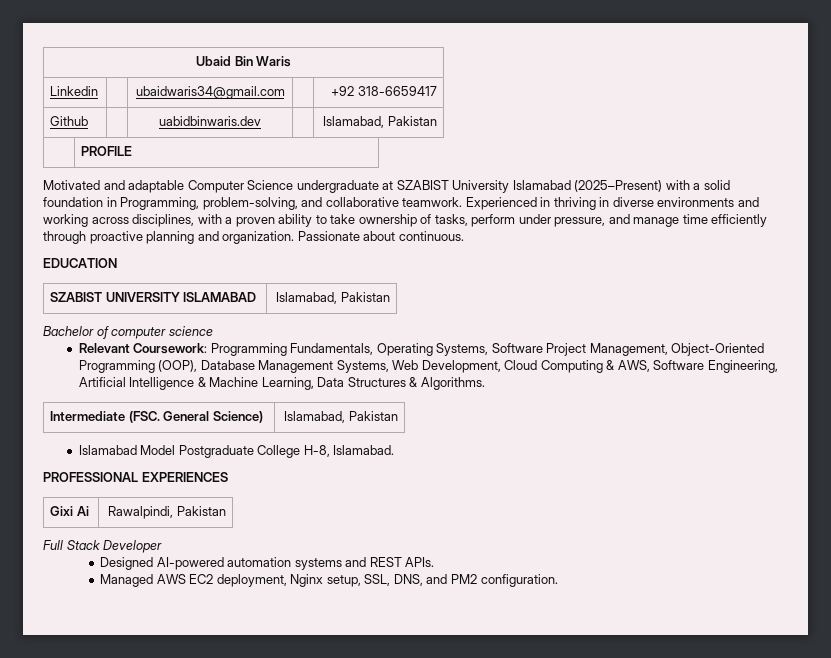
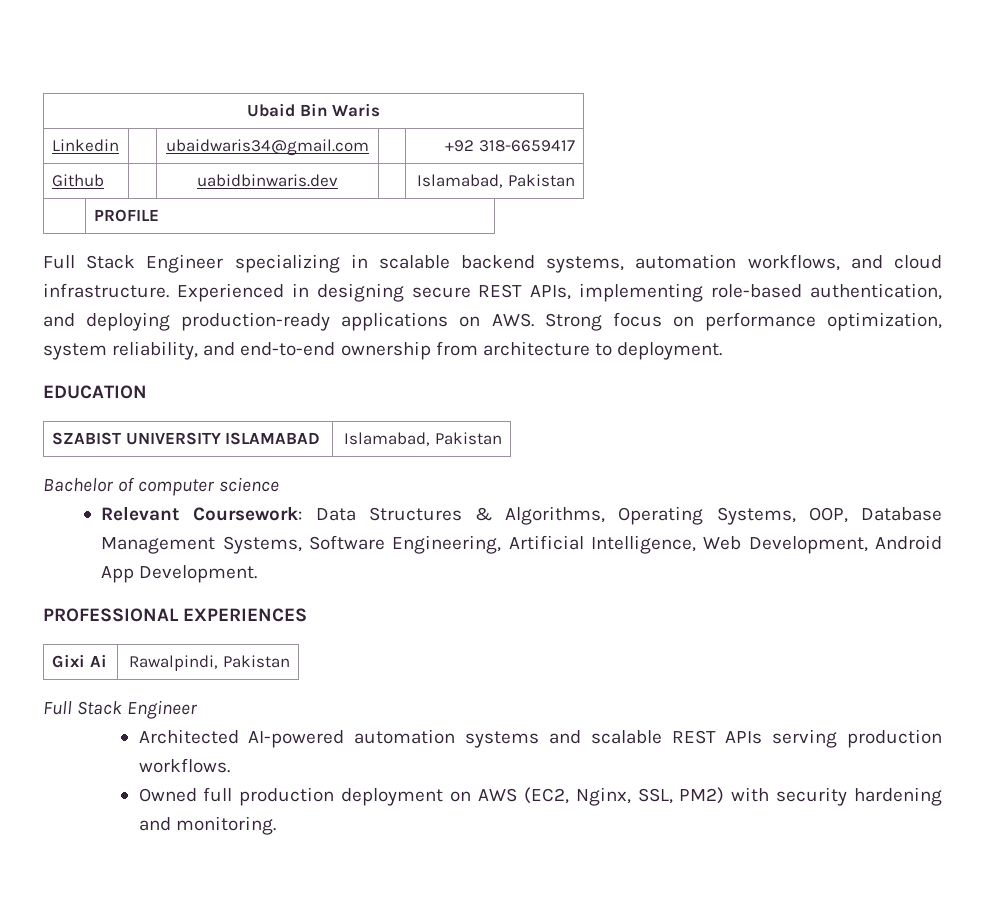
[43,180,730,193] [43,197,759,210] [43,214,768,227] [43,231,464,244] Motivated and adaptable Computer Science undergraduate at SZABIST University Islamabad (2025–Present) with a solid foundation in Programming, problem-solving, and collaborative teamwork. Experienced in thriving in diverse environments and working across disciplines, with a proven ability to take ownership of tasks, perform under pressure, and manage time efficiently through proactive planning and organization. Passionate about continuous. -> [43,254,943,273] [43,283,943,302] [43,312,943,331] [43,341,723,360] Full Stack Engineer specializing in scalable backend systems, automation workflows, and cloud infrastructure. Experienced in designing secure REST APIs, implementing role-based authentication, and deploying production-ready applications on AWS. Strong focus on performance optimization, system reliability, and end-to-end ownership from architecture to deployment.
[210,343,765,356] [78,360,778,373] [78,377,485,390] [50,411,263,423] [284,411,398,423] [78,445,395,458] Programming Fundamentals, Operating Systems, Software Project Management, Object-Oriented Programming (OOP), Database Management Systems, Web Development, Cloud Computing & AWS, Software Engineering, Artificial Intelligence & Machine Learning, Data Structures & Algorithms. // Intermediate (FSC. General Science) | Islamabad, Pakistan // Islamabad Model Postgraduate College H-8, Islamabad. -> [315,506,942,525] [101,535,943,554] [101,565,258,583] Data Structures & Algorithms, Operating Systems, OOP, Database Management Systems, Software Engineering, Artificial Intelligence, Web Development, Android App Development.
[103,540,163,553] [100,557,154,570] Developer // Designed -> [127,700,199,719] [138,729,239,744] Engineer // Architected
[369,557,435,567] [100,574,558,587] REST APIs. // Managed AWS EC2 deployment, Nginx setup, SSL, DNS, and PM2 configuration. -> [590,729,943,748] [138,758,230,773] [138,787,943,806] [138,816,276,835] scalable REST APIs serving production workflows. // Owned full production deployment on AWS (EC2, Nginx, SSL, PM2) with security hardening and monitoring.

